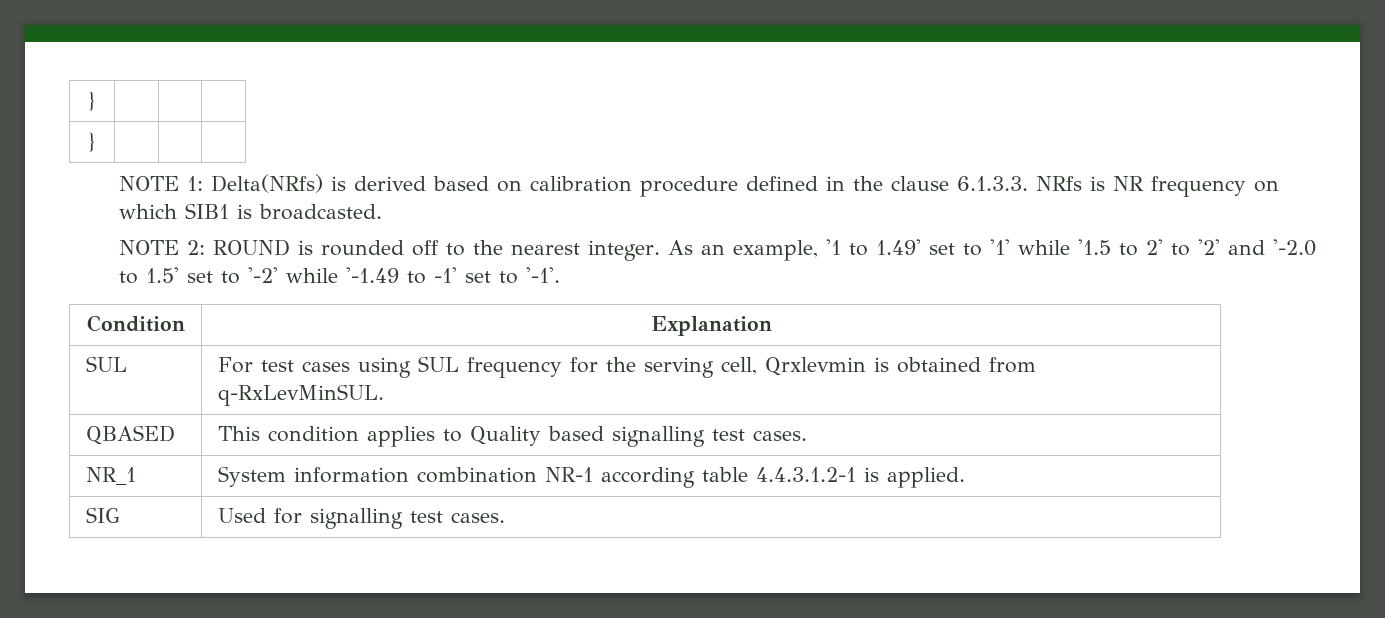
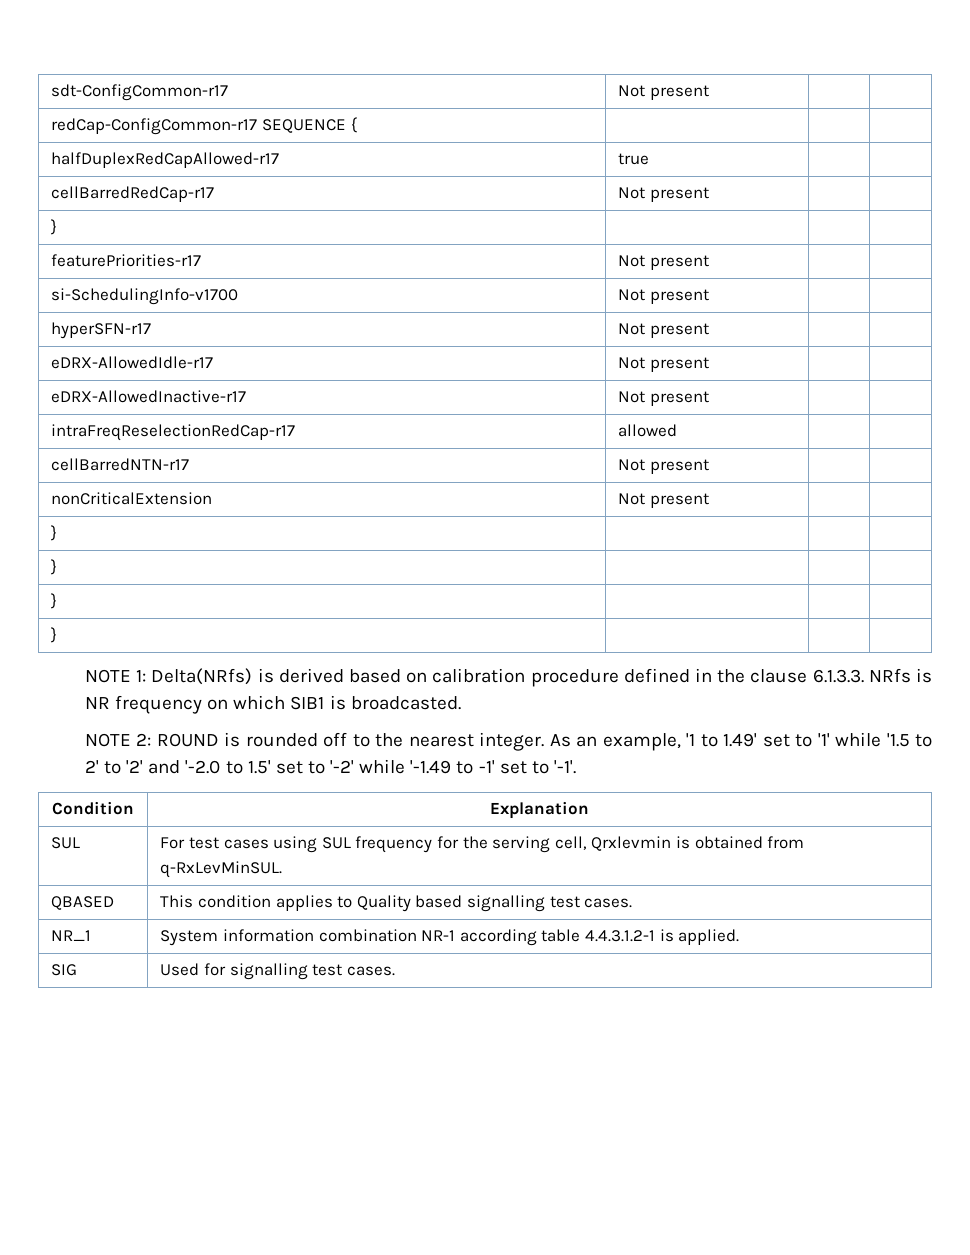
(85, 101) none -> [51,84,229,101] [618,85,710,100] [51,117,357,135] [51,152,280,168] [618,153,650,165] [51,186,215,202] [618,187,710,202] [51,219,58,235] [51,254,202,267] [618,255,710,270] [51,288,239,305] [618,289,710,304] [51,322,152,339] [618,323,710,338] [51,356,214,369] [618,357,710,372] [51,390,247,403] [618,391,710,406] [51,424,296,441] [618,424,678,437] [51,458,190,471] [618,459,710,474] [51,492,213,505] [618,493,710,508] [51,525,58,541] [51,559,58,575] sdt-ConfigCommon-r17 | Not present | | // redCap-ConfigCommon-r17 SEQUENCE { | | | // halfDuplexRedCapAllowed-r17 | true | | // cellBarredRedCap-r17 | Not present | | // } | | | // featurePriorities-r17 | Not present | | // si-SchedulingInfo-v1700 | Not present | | // hyperSFN-r17 | Not present | | // eDRX-AllowedIdle-r17 | Not present | | // eDRX-AllowedInactive-r17 | Not present | | // intraFreqReselectionRedCap-r17 | allowed | | // cellBarredNTN-r17 | Not present | | // nonCriticalExtension | Not present | | // } | | | // } | | | //

